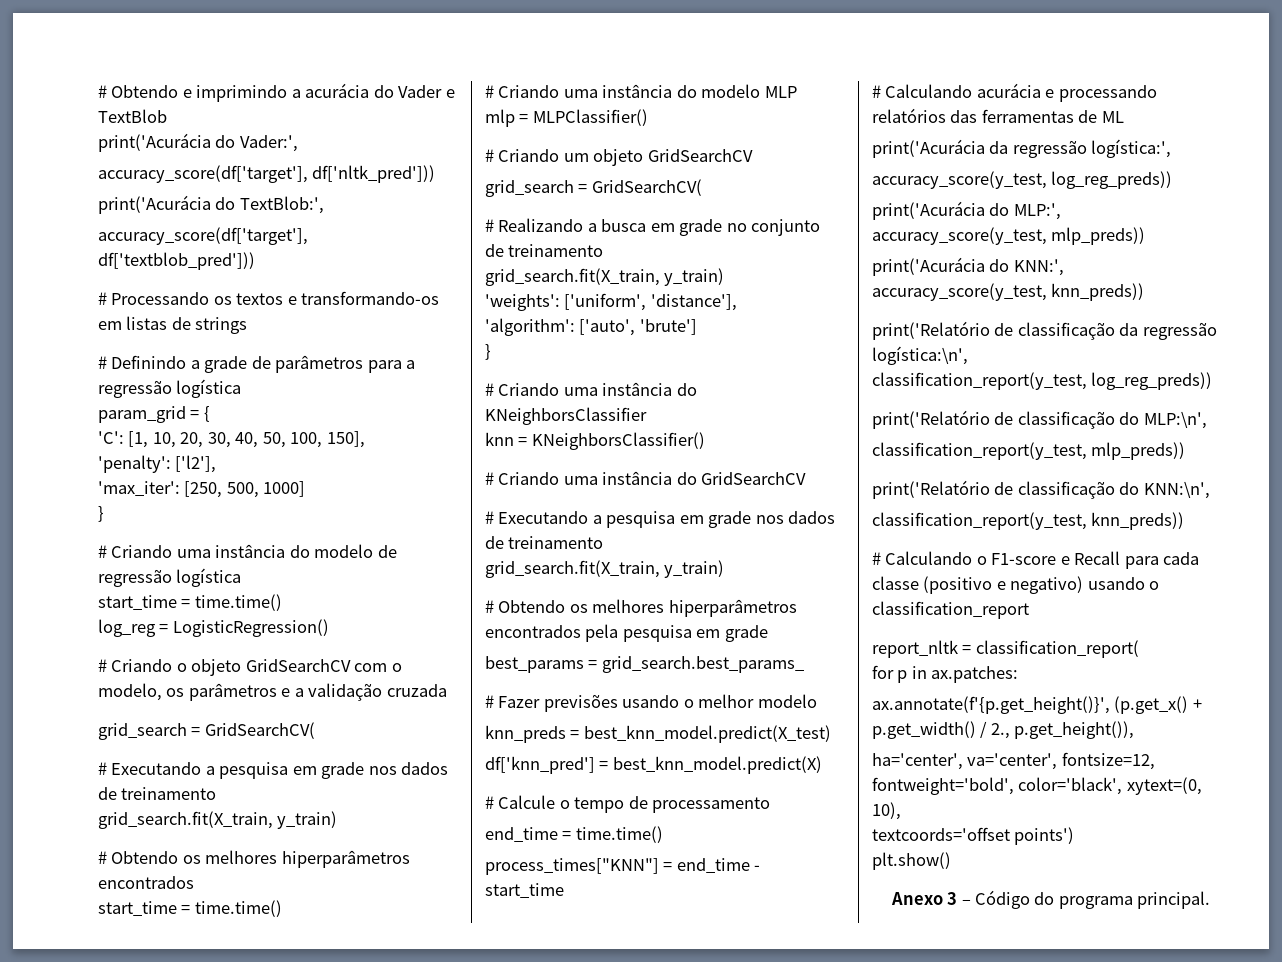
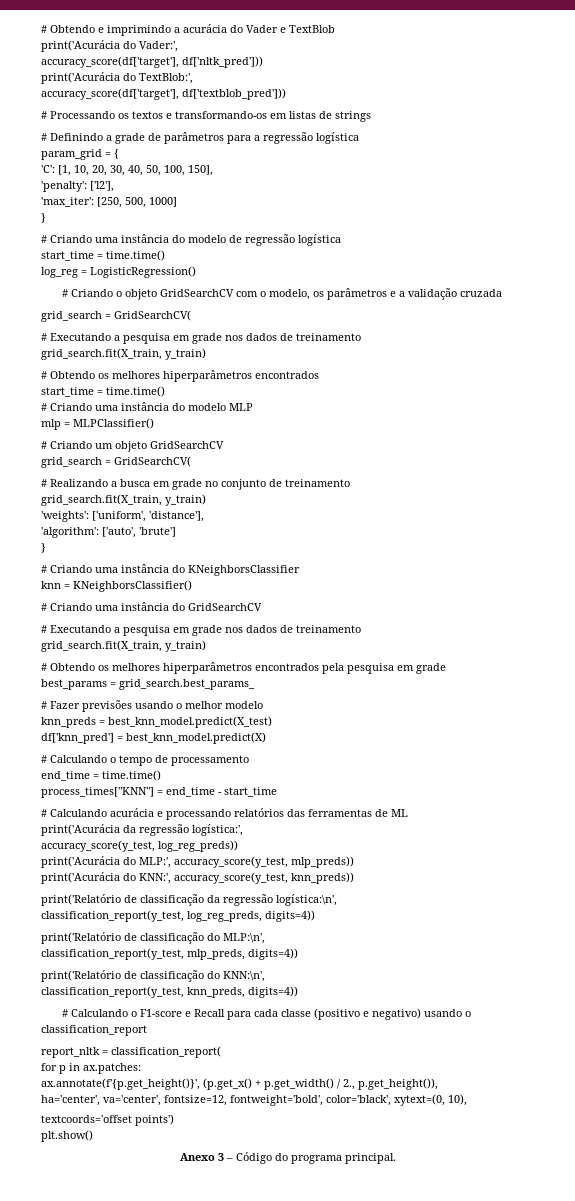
[498,795,556,809] Calcule -> [50,755,107,763] Calculando
[1091,372,1213,390] log_reg_preds)) -> [187,910,315,922] log_reg_preds, digits=4))
[1091,442,1186,460] mlp_preds)) -> [187,948,298,960] mlp_preds, digits=4))
[1091,512,1185,530] knn_preds)) -> [187,986,298,998] knn_preds, digits=4))

